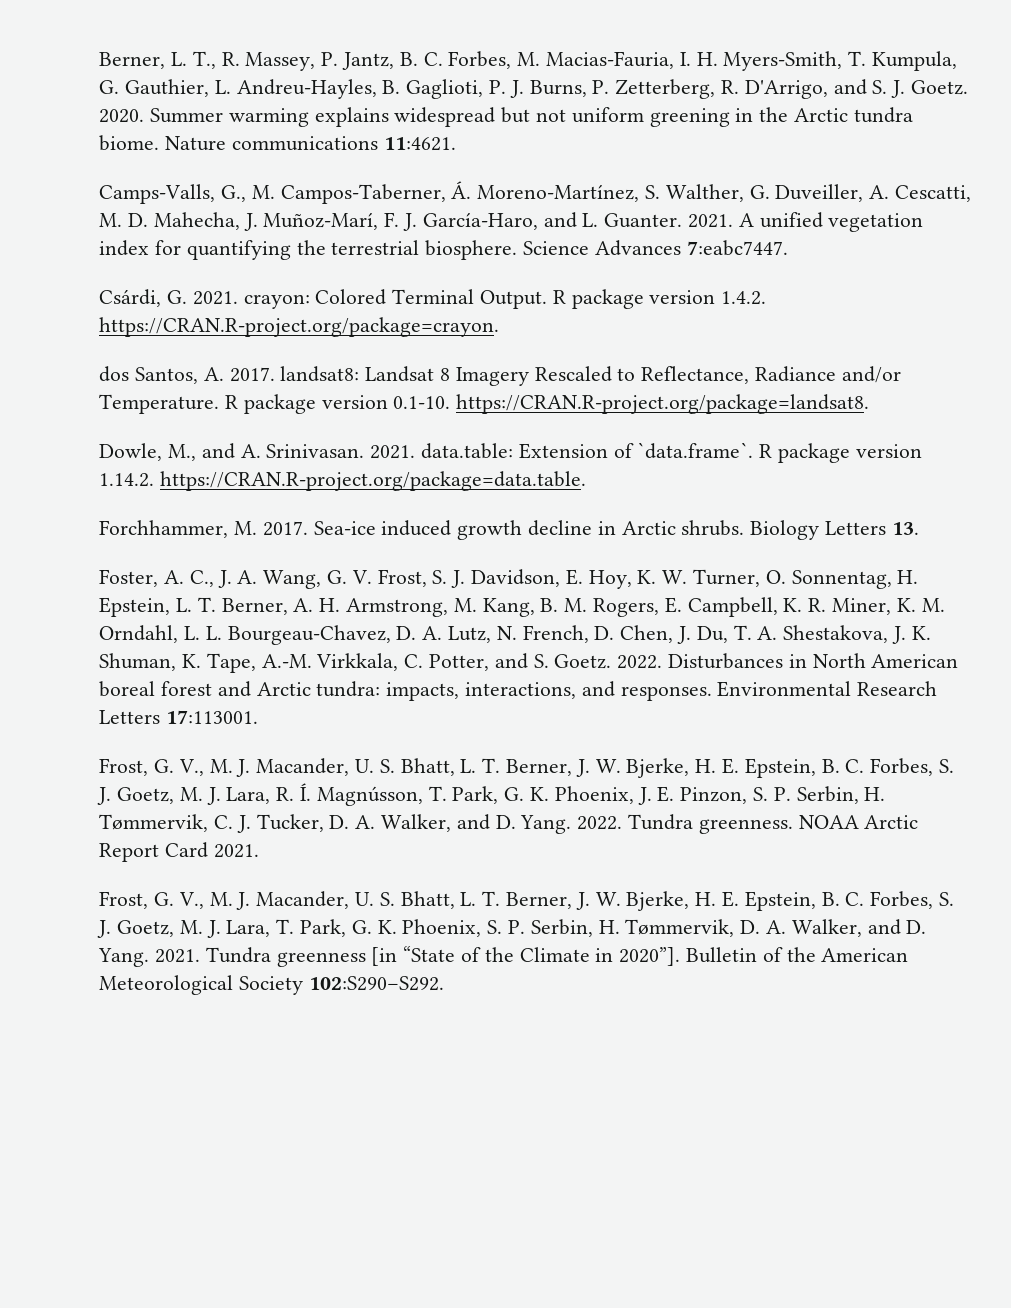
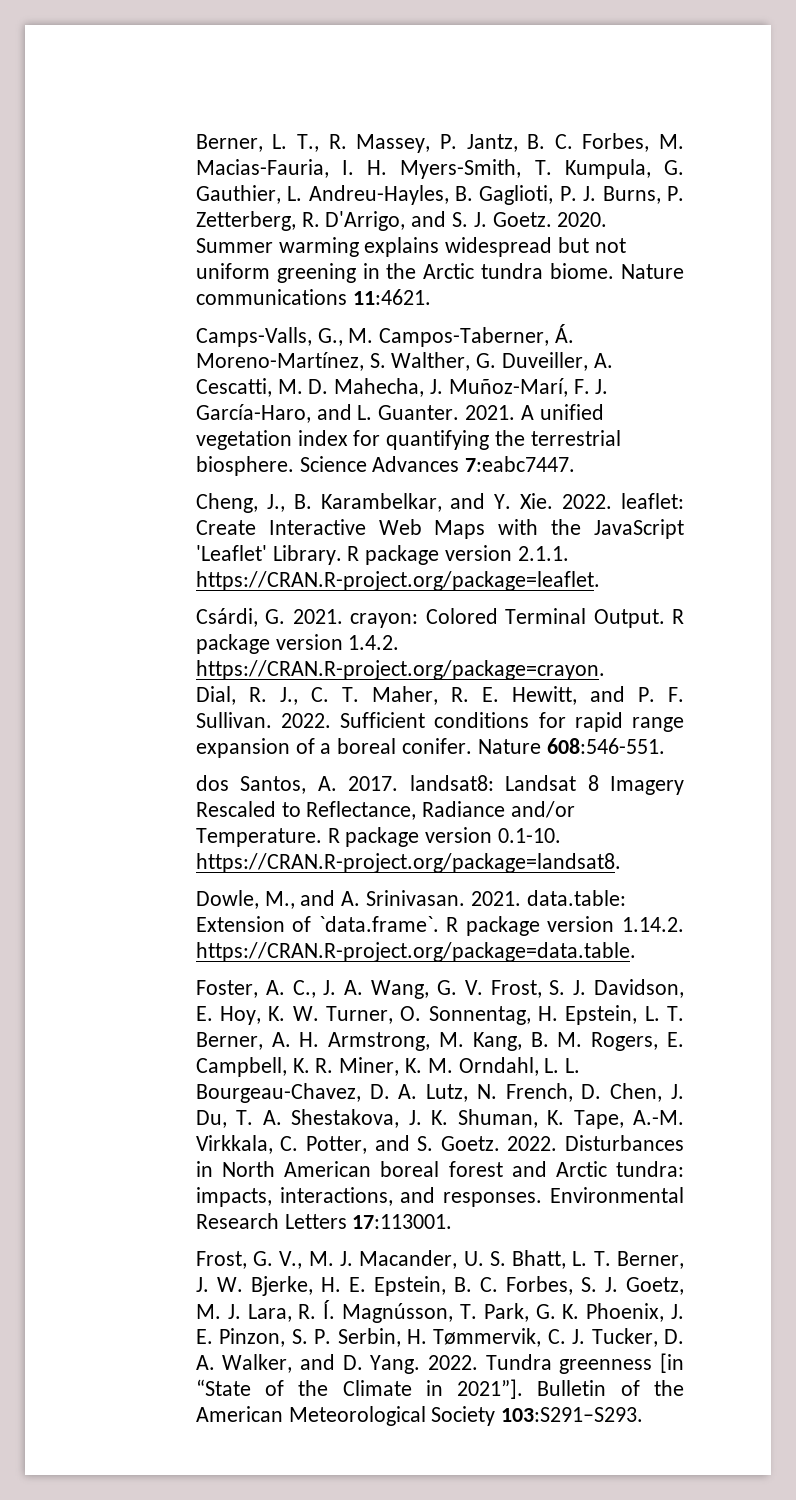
(788, 248) none -> [195,493,684,513] [195,519,684,539] [195,545,569,565] [195,571,600,591] // Cheng, J., B. Karambelkar, and Y. Xie. 2022. leaflet: Create Interactive Web Maps with the JavaScript 'Leaflet' Library. R package version 2.1.1. https://CRAN.R-project.org/package=leaflet.
(500, 327) none -> [195,686,684,705] [195,712,684,732] [195,738,665,758] // Dial, R. J., C. T. Maher, R. E. Hewitt, and P. F. Sullivan. 2022. Sufficient conditions for rapid range expansion of a boreal conifer. Nature 608:546-551.
[99,520,919,540] // Forchhammer, M. 2017. Sea-ice induced growth decline in Arctic shrubs. Biology Letters 13. -> (636, 952) none
[698,815,919,834] [99,842,259,862] [99,891,955,911] [97,919,927,938] [98,947,271,967] greenness. NOAA Arctic Report Card 2021. // Frost, G. V., M. J. Macander, U. S. Bhatt, L. T. Berner, J. W. Bjerke, H. E. Epstein, B. C. Forbes, S. J. Goetz, M. J. Lara, T. Park, G. K. Phoenix, S. P. Serbin, H. Tømmervik, D. A. Walker, and D. Yang. 2021. Tundra -> (552, 1362) none
[619,947,681,966] 2020”]. -> [457,1379,524,1399] 2021”].
[308,976,444,991] 102:S290–S292. -> [501,1407,644,1422] 103:S291–S293.

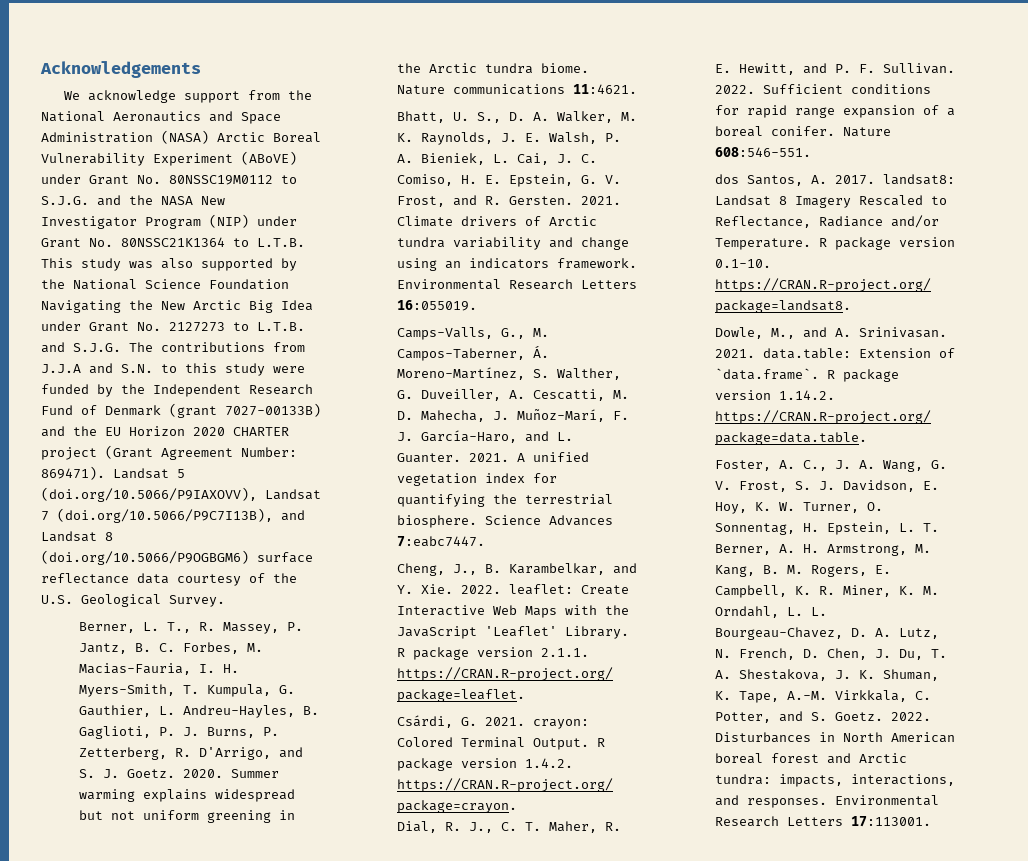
(195, 143) none -> [40,61,201,78] [63,90,312,103] [41,111,281,124] [41,130,321,144] [41,151,297,166] [41,174,297,185] [41,195,225,206] [41,214,297,229] [41,237,305,248] [41,258,297,271] [41,279,289,290] [41,300,313,313] [41,321,305,332] [41,342,305,353] [41,363,305,376] [41,384,313,397] [41,403,321,418] [41,426,289,437] [41,445,297,460] [41,466,185,480] [41,487,321,502] [41,508,305,523] [41,531,113,542] [41,550,313,565] [41,573,297,586] [41,594,225,607] Acknowledgements // We acknowledge support from the National Aeronautics and Space Administration (NASA) Arctic Boreal Vulnerability Experiment (ABoVE) under Grant No. 80NSSC19M0112 to S.J.G. and the NASA New Investigator Program (NIP) under Grant No. 80NSSC21K1364 to L.T.B. This study was also supported by the National Science Foundation Navigating the New Arctic Big Idea under Grant No. 2127273 to L.T.B. and S.J.G. The contributions from J.J.A and S.N. to this study were funded by the Independent Research Fund of Denmark (grant 7027-00133B) and the EU Horizon 2020 CHARTER project (Grant Agreement Number: 869471). Landsat 5 (doi.org/10.5066/P9IAXOVV), Landsat 7 (doi.org/10.5066/P9C7I13B), and Landsat 8 (doi.org/10.5066/P9OGBGM6) surface reflectance data courtesy of the U.S. Geological Survey. //
(431, 297) none -> [397,111,638,123] [397,132,622,145] [397,153,598,165] [397,174,622,187] [397,195,622,207] [397,216,598,227] [397,237,630,250] [397,258,638,271] [397,279,638,290] [397,300,478,311] // Bhatt, U. S., D. A. Walker, M. K. Raynolds, J. E. Walsh, P. A. Bieniek, L. Cai, J. C. Comiso, H. E. Epstein, G. V. Frost, and R. Gersten. 2021. Climate drivers of Arctic tundra variability and change using an indicators framework. Environmental Research Letters 16:055019.
[195,1250,685,1269] [195,1276,684,1296] [195,1300,685,1323] [195,1328,684,1347] [195,1353,684,1374] [195,1379,684,1399] [195,1406,644,1426] // Frost, G. V., M. J. Macander, U. S. Bhatt, L. T. Berner, J. W. Bjerke, H. E. Epstein, B. C. Forbes, S. J. Goetz, M. J. Lara, R. Í. Magnússon, T. Park, G. K. Phoenix, J. E. Pinzon, S. P. Serbin, H. Tømmervik, C. J. Tucker, D. A. Walker, and D. Yang. 2022. Tundra greenness [in “State of the Climate in 2021”]. Bulletin of the American Meteorological Society 103:S291–S293. -> (932, 821) none

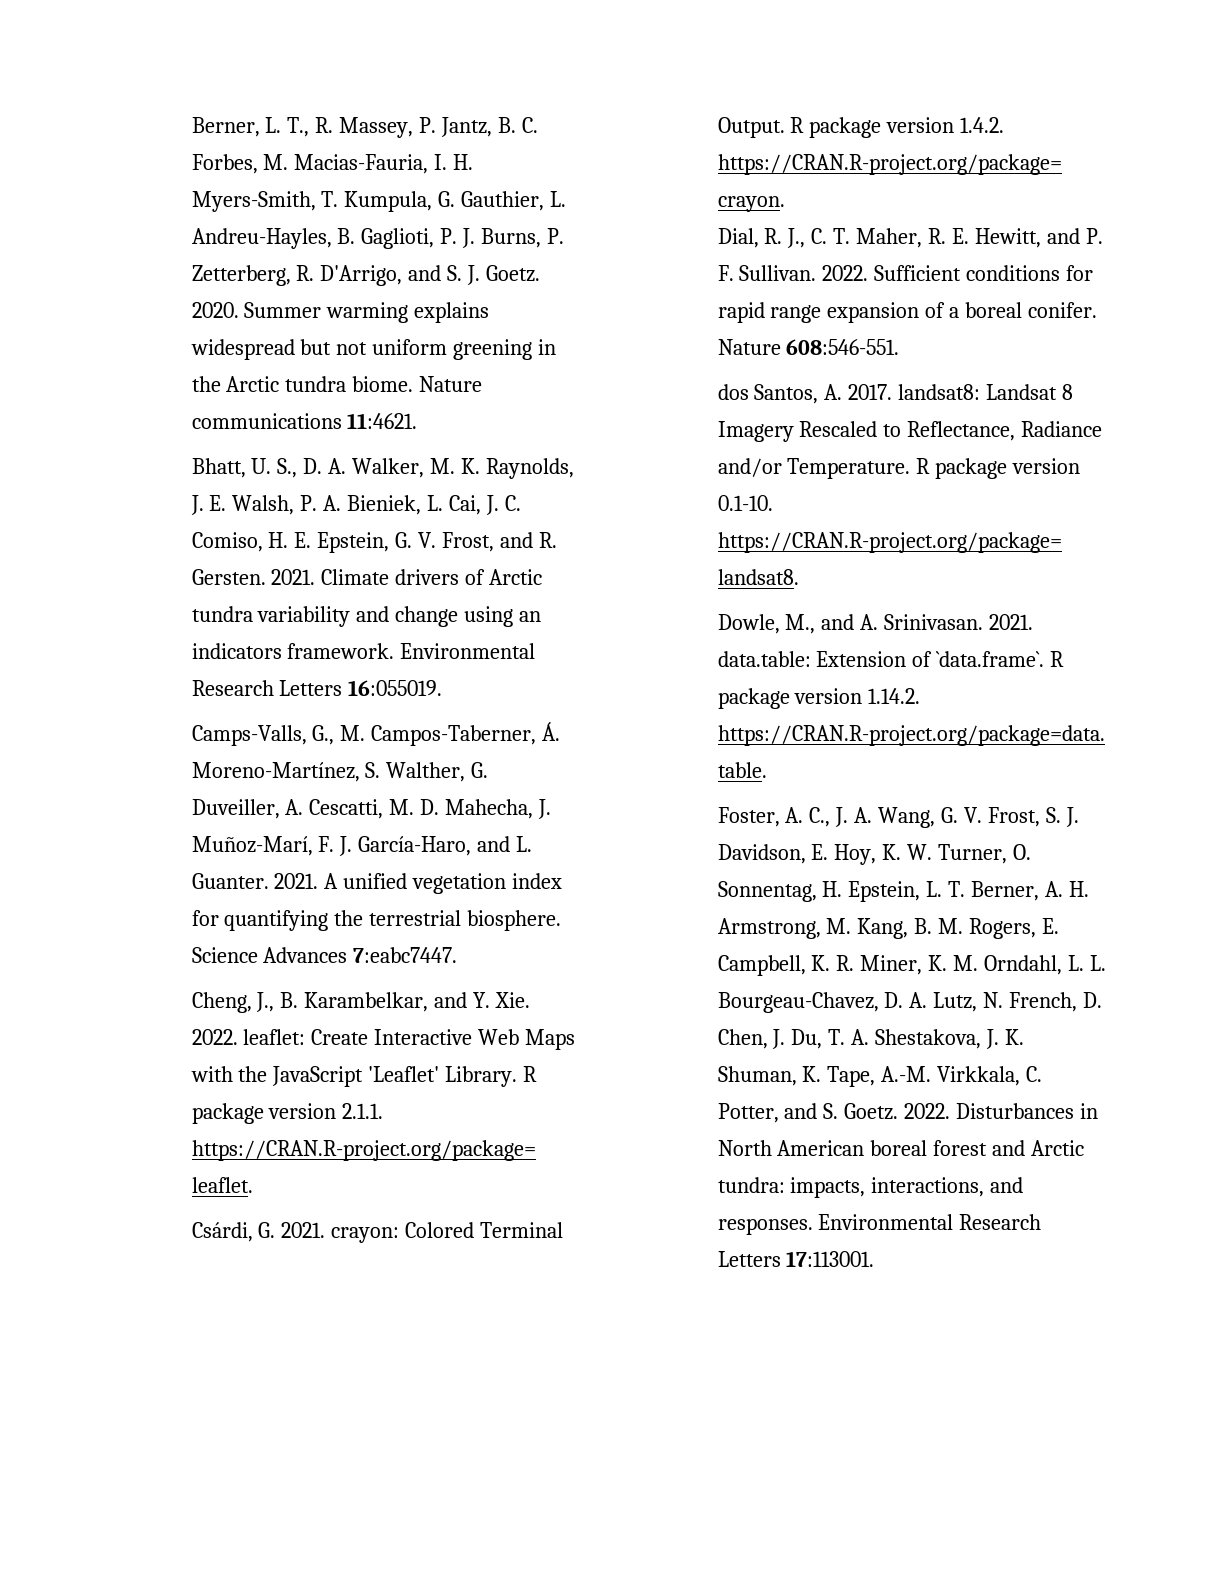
[40,61,201,78] [63,90,312,103] [41,111,281,124] [41,130,321,144] [41,151,297,166] [41,174,297,185] [41,195,225,206] [41,214,297,229] [41,237,305,248] [41,258,297,271] [41,279,289,290] [41,300,313,313] [41,321,305,332] [41,342,305,353] [41,363,305,376] [41,384,313,397] [41,403,321,418] [41,426,289,437] [41,445,297,460] [41,466,185,480] [41,487,321,502] [41,508,305,523] [41,531,113,542] [41,550,313,565] [41,573,297,586] [41,594,225,607] Acknowledgements // We acknowledge support from the National Aeronautics and Space Administration (NASA) Arctic Boreal Vulnerability Experiment (ABoVE) under Grant No. 80NSSC19M0112 to S.J.G. and the NASA New Investigator Program (NIP) under Grant No. 80NSSC21K1364 to L.T.B. This study was also supported by the National Science Foundation Navigating the New Arctic Big Idea under Grant No. 2127273 to L.T.B. and S.J.G. The contributions from J.J.A and S.N. to this study were funded by the Independent Research Fund of Denmark (grant 7027-00133B) and the EU Horizon 2020 CHARTER project (Grant Agreement Number: 869471). Landsat 5 (doi.org/10.5066/P9IAXOVV), Landsat 7 (doi.org/10.5066/P9C7I13B), and Landsat 8 (doi.org/10.5066/P9OGBGM6) surface reflectance data courtesy of the U.S. Geological Survey. // -> (191, 127) none

